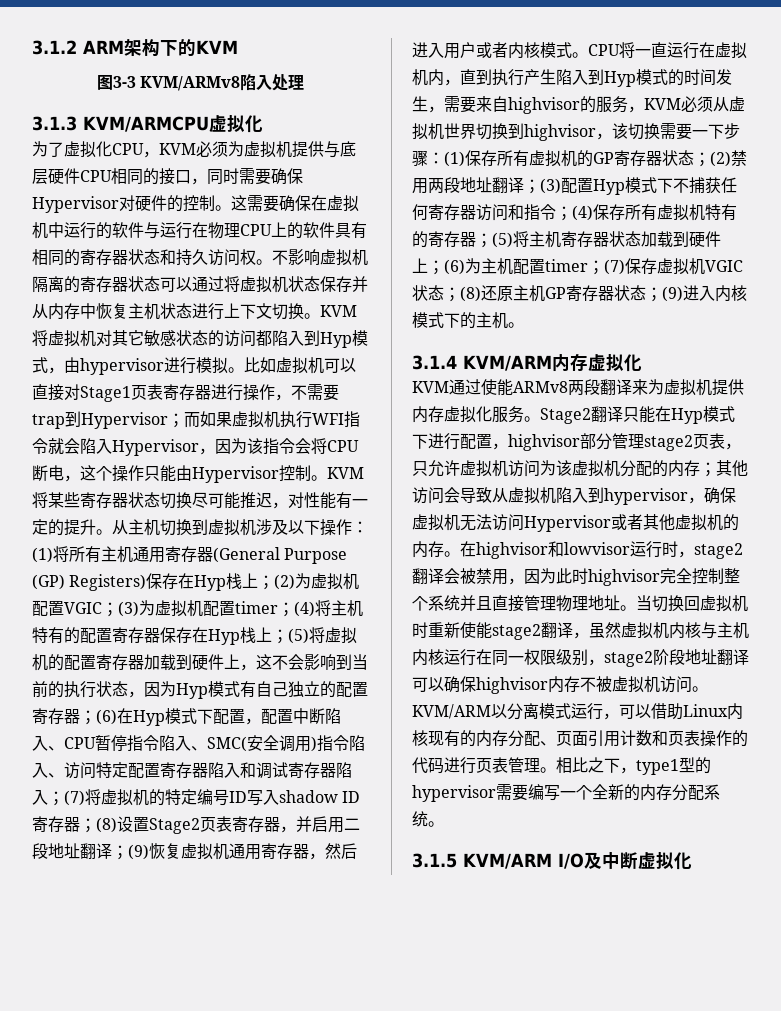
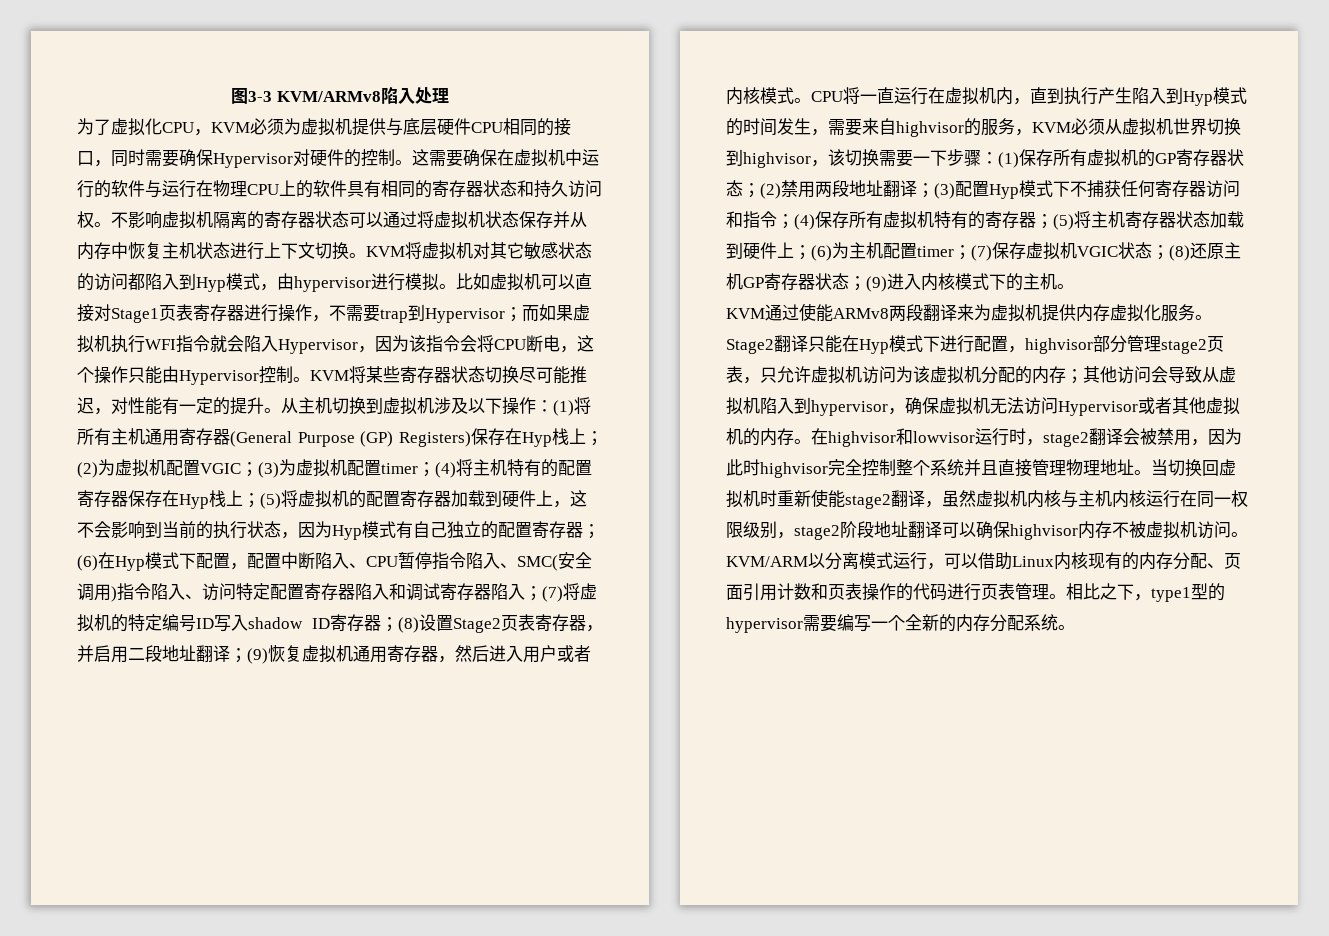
[32,39,238,57] 3.1.2 ARM架构下的KVM // -> (231, 96) none
[32,115,263,133] // 3.1.3 KVM/ARMCPU虚拟化 -> (449, 95) none
[412,353,642,372] // 3.1.4 KVM/ARM内存虚拟化 -> (1074, 286) none
[412,852,692,870] // 3.1.5 KVM/ARM I/O及中断虚拟化 -> (1075, 627) none

